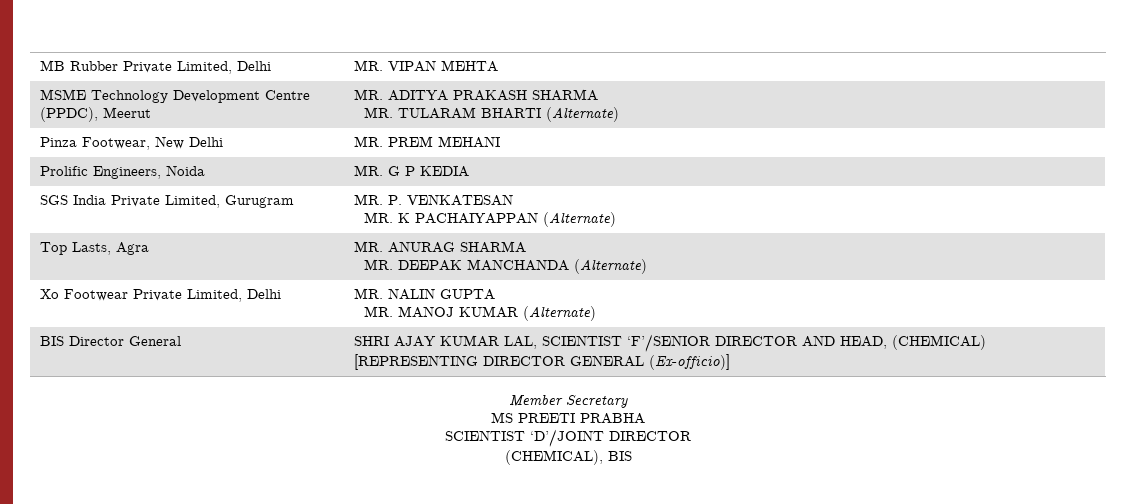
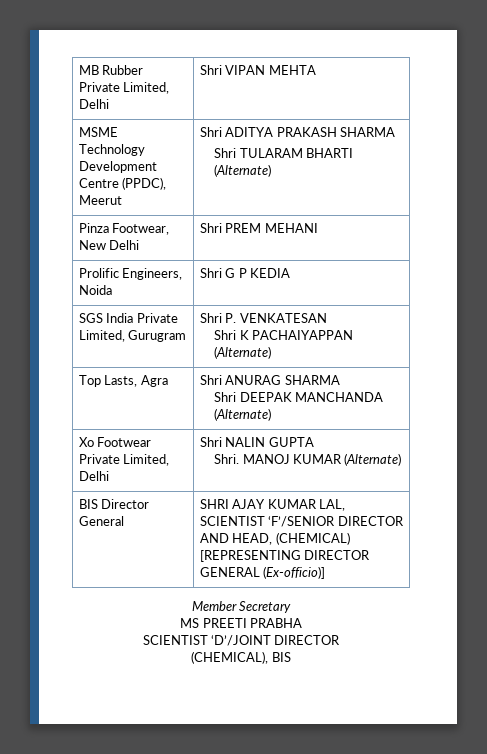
[354,60,384,71] MR. -> [200,65,223,75] Shri
[354,89,384,100] MR. -> [200,127,223,137] Shri
[364,107,394,118] MR. -> [214,148,237,158] Shri
[354,136,384,147] MR. -> [200,223,223,233] Shri
[354,165,384,176] MR. -> [200,268,223,278] Shri
[354,194,384,205] MR. -> [200,313,223,323] Shri
[364,212,394,223] MR. -> [214,330,237,340] Shri
[354,241,384,252] MR. -> [200,375,223,385] Shri
[364,259,394,270] MR. -> [214,392,237,402] Shri
[354,288,384,299] MR. -> [200,437,223,447] Shri
[364,306,394,317] MR. -> [214,454,240,464] Shri.

